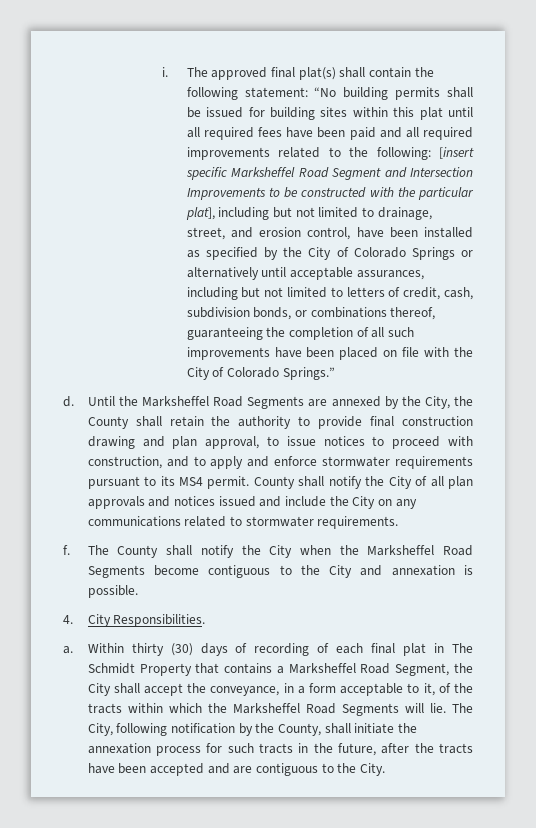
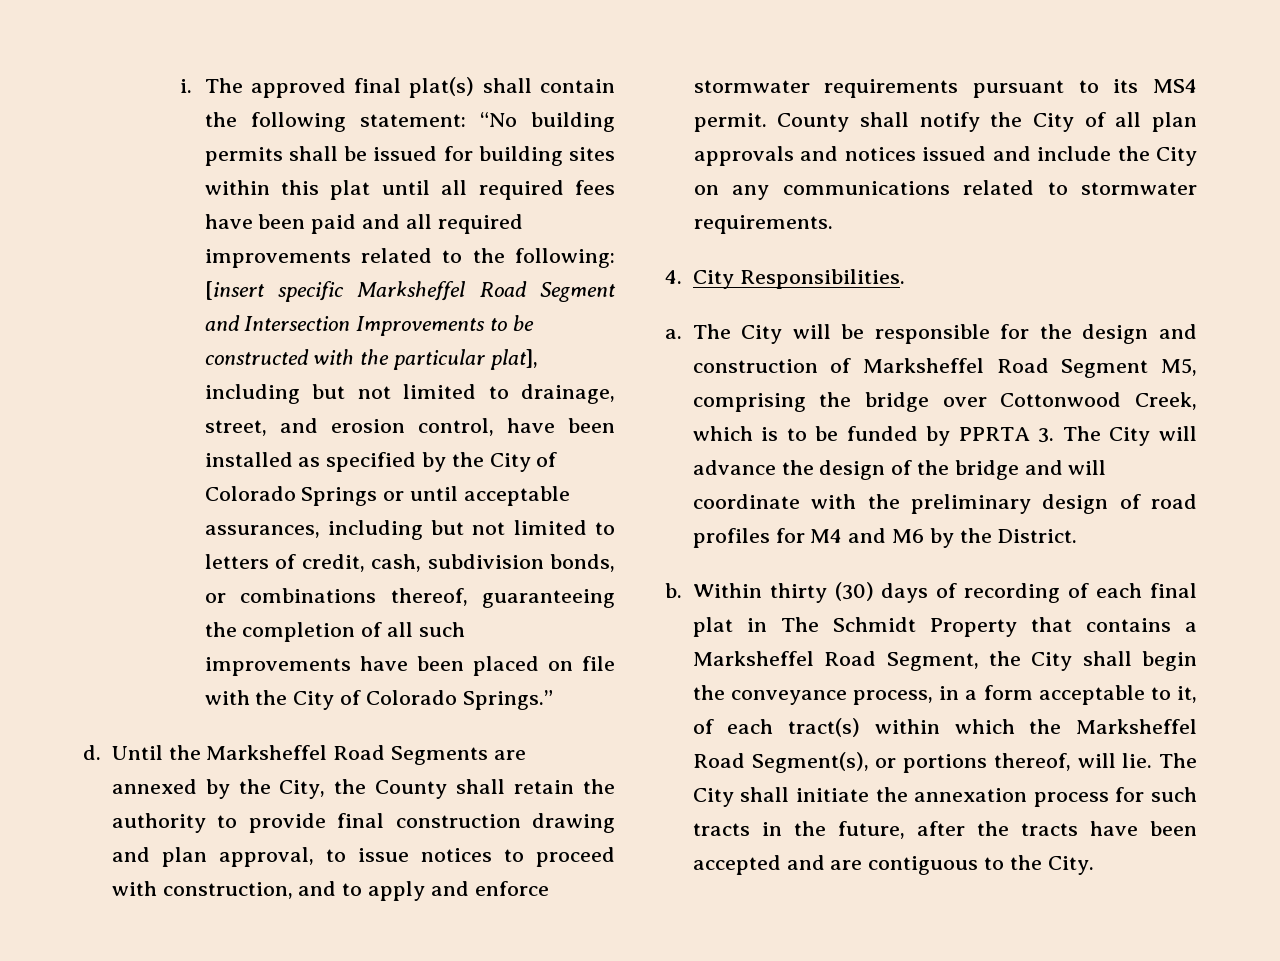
[186,267,259,280] alternatively -> (405, 496) none
[63,545,473,558] [87,565,473,578] [87,585,138,598] [63,614,206,627] [63,646,73,654] f. The County shall notify the City when the Marksheffel Road Segments become contiguous to the City and annexation is possible. // 4. City Responsibilities. // a. -> [665,269,905,289] [665,324,1197,344] [692,358,1197,378] [692,392,1197,412] [692,426,1197,446] [692,460,1107,480] [692,494,1197,514] [692,528,1078,548] [665,583,682,598] 4. City Responsibilities. // a. The City will be responsible for the design and construction of Marksheffel Road Segment M5, comprising the bridge over Cottonwood Creek, which is to be funded by PPRTA 3. The City will advance the design of the bridge and will coordinate with the preliminary design of road profiles for M4 and M6 by the District. // b.
[144,683,280,696] accept the conveyance, -> [1142,651,1197,671] [692,685,934,705] begin the conveyance process,
[454,683,474,693] [87,703,122,714] the tracts -> [727,718,861,737] each tract(s)
[341,703,474,716] [87,723,321,736] Segments will lie. The City, following notification by the County, -> [751,752,1197,773] [692,788,734,807] Segment(s), or portions thereof, will lie. The City

